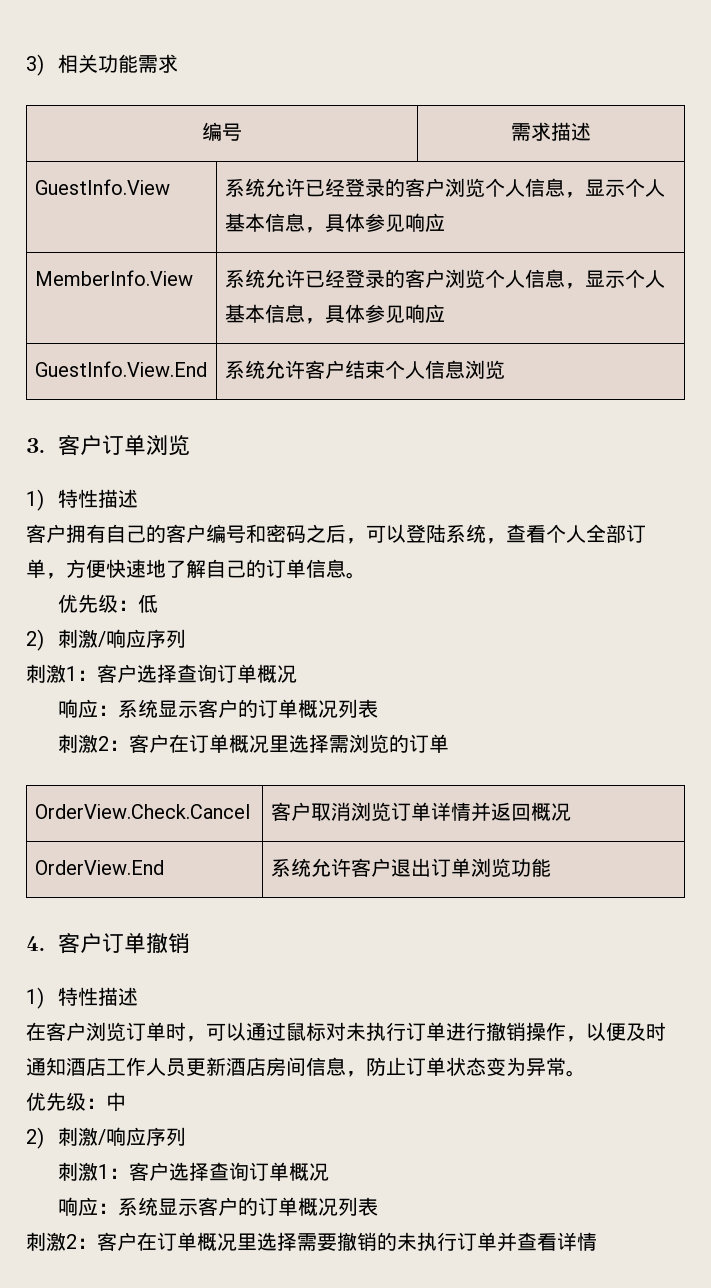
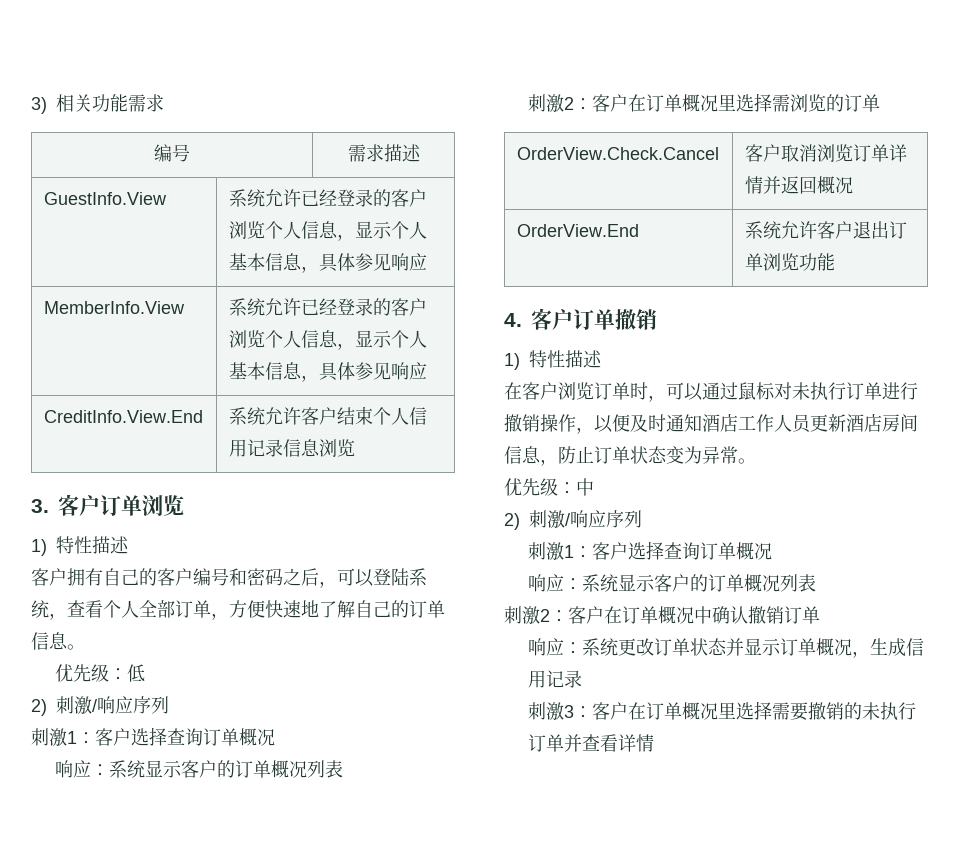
[34,361,207,377] GuestInfo.View.End -> [43,410,203,423] CreditInfo.View.End
(445, 369) none -> [228,439,301,457] 用记录信
(237, 1242) none -> [694,606,820,624] [527,638,924,658] [527,670,582,688] [527,702,718,721] 中确认撤销订单 // 响应：系统更改订单状态并显示订单概况，生成信用记录 // 刺激3：客户在订单概况

